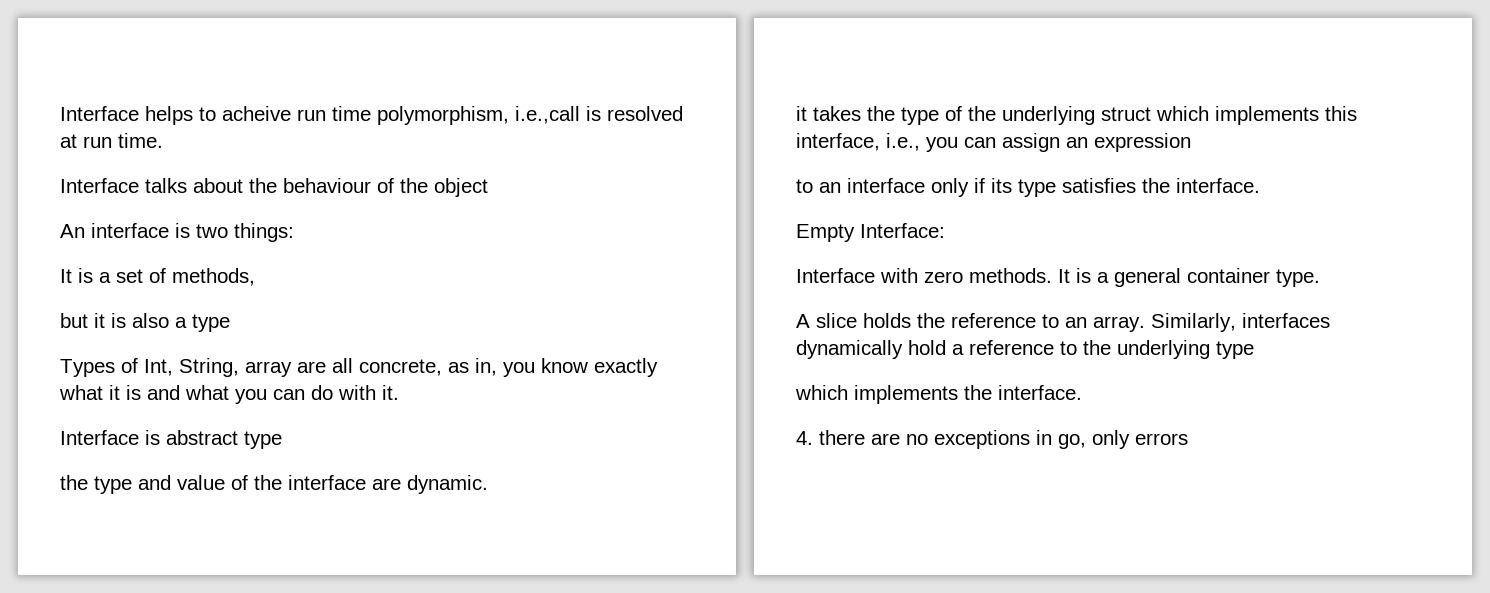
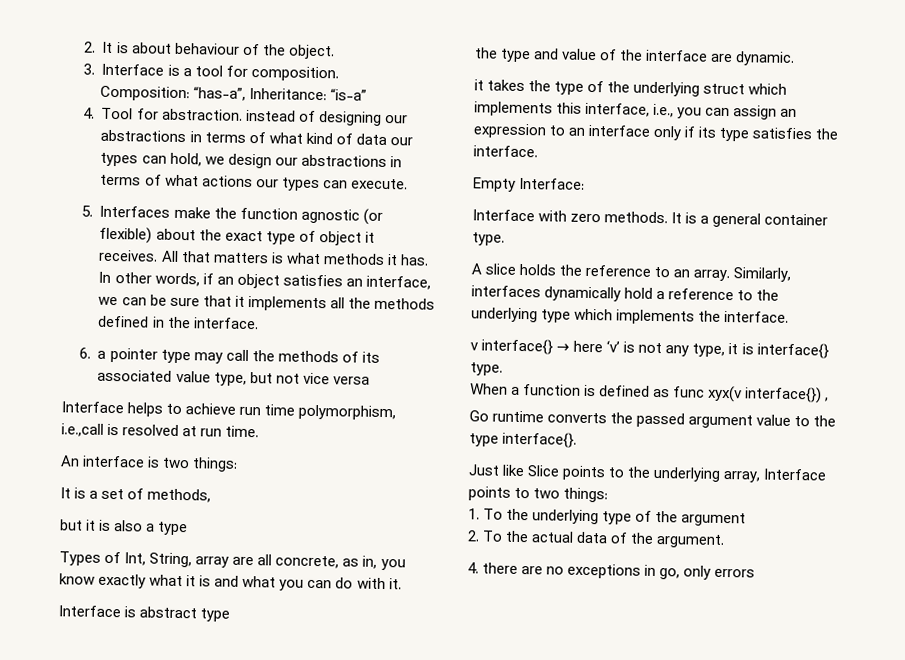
(60, 113) none -> [83,41,335,60] [82,63,339,82] [99,85,368,102] [82,107,408,126] [100,129,413,146] [100,152,402,169] [100,174,408,192] [80,205,383,225] [99,226,375,246] [98,249,429,266] [98,271,431,290] [98,294,435,312] [98,315,259,330] [78,347,380,364] [97,369,370,386] 2. It is about behaviour of the object. // 3. Interface is a tool for composition. // Composition: “has-a”, Inheritance: “is-a” // 4. Tool for abstraction. instead of designing our abstractions in terms of what kind of data our types can hold, we design our abstractions in terms of what actions our types can execute. // 5. Interfaces make the function agnostic (or flexible) about the exact type of object it receives. All that matters is what methods it has. In other words, if an object satisfies an interface, we can be sure that it implements all the methods defined in the interface. // 6. a pointer type may call the methods of its associated value type, but not vice versa //
[222,106,291,121] acheive -> [185,403,237,415] achieve
[60,178,488,197] // Interface talks about the behaviour of the object -> (260, 431) none
(1191, 142) // -> (547, 131) none
(1254, 350) // -> (572, 316) none
(1082, 392) none -> [470,338,829,359] [470,362,503,376] [470,383,830,404] [469,410,837,429] [469,431,578,448] [468,464,827,483] [468,486,609,503] [468,508,747,527] [467,530,726,549] // v interface{} → here ‘v’ is not any type, it is interface{} type. // When a function is defined as func xyx(v interface{}) , // Go runtime converts the passed argument value to the type interface{}. // Just like Slice points to the underlying array, Interface points to two things: // 1. To the underlying type of the argument // 2. To the actual data of the argument.

